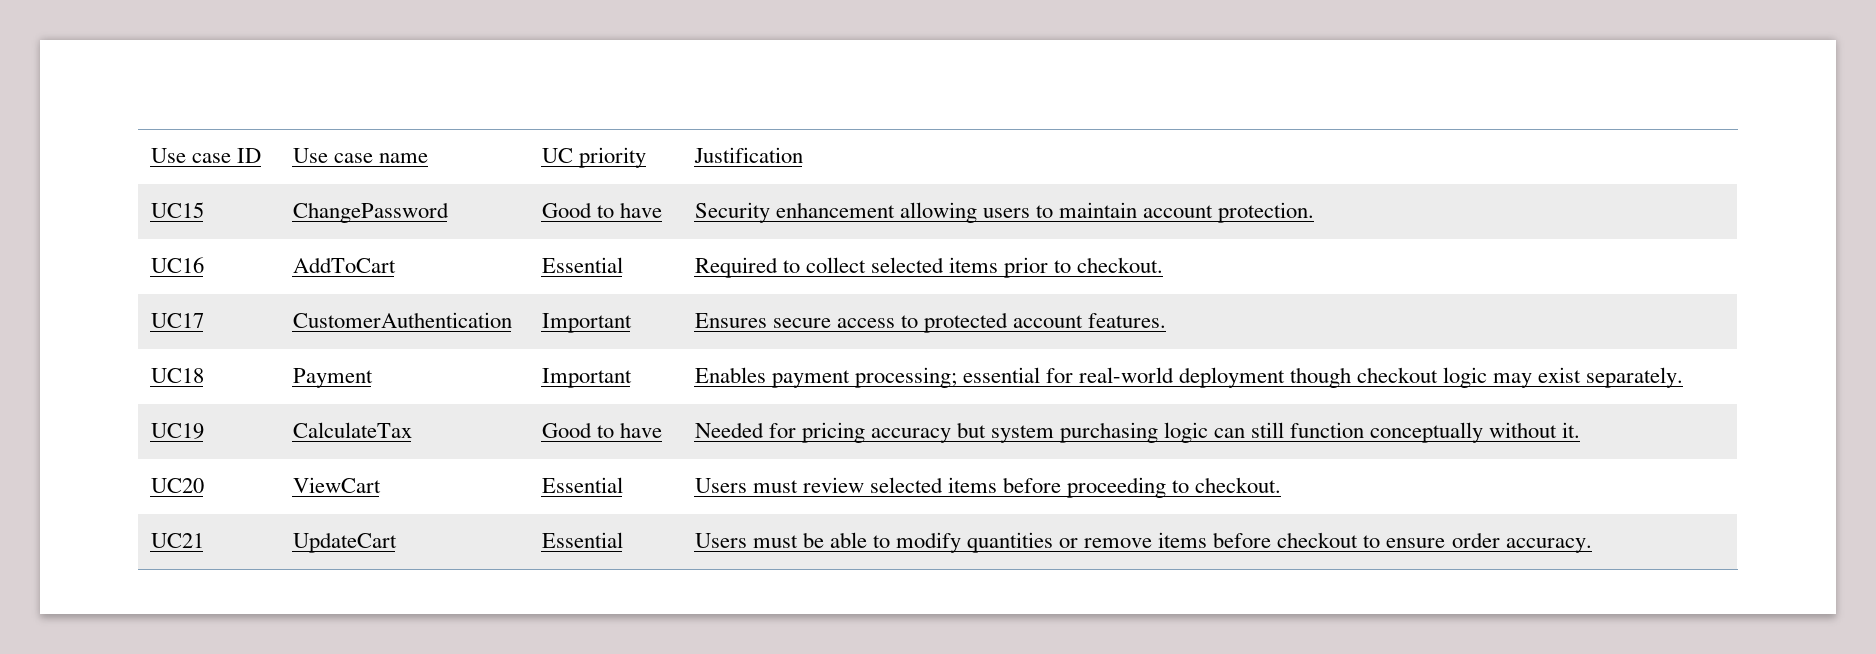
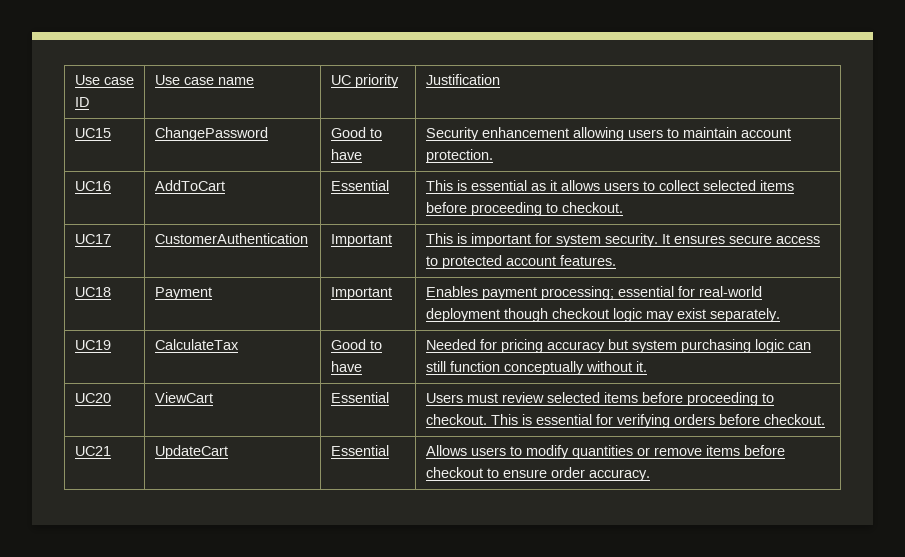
[694,257,778,278] Required -> [425,180,639,191] This is essential as it allows users
[1003,257,1048,278] prior -> [425,202,542,216] before proceeding
[694,313,767,328] Ensures -> [425,233,725,247] This is important for system security. It ensures
(1282, 485) none -> [490,414,825,428] This is essential for verifying orders before checkout.
[694,532,867,548] Users must be able -> [425,445,506,456] Allows users

